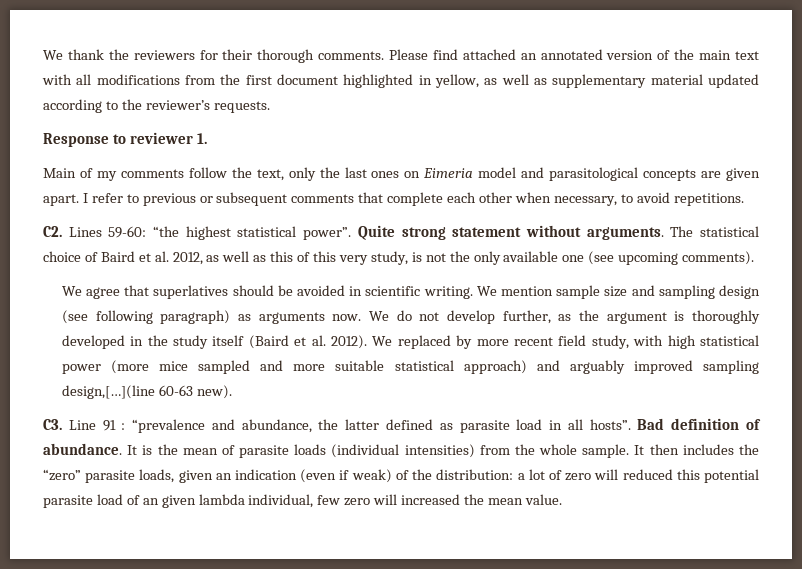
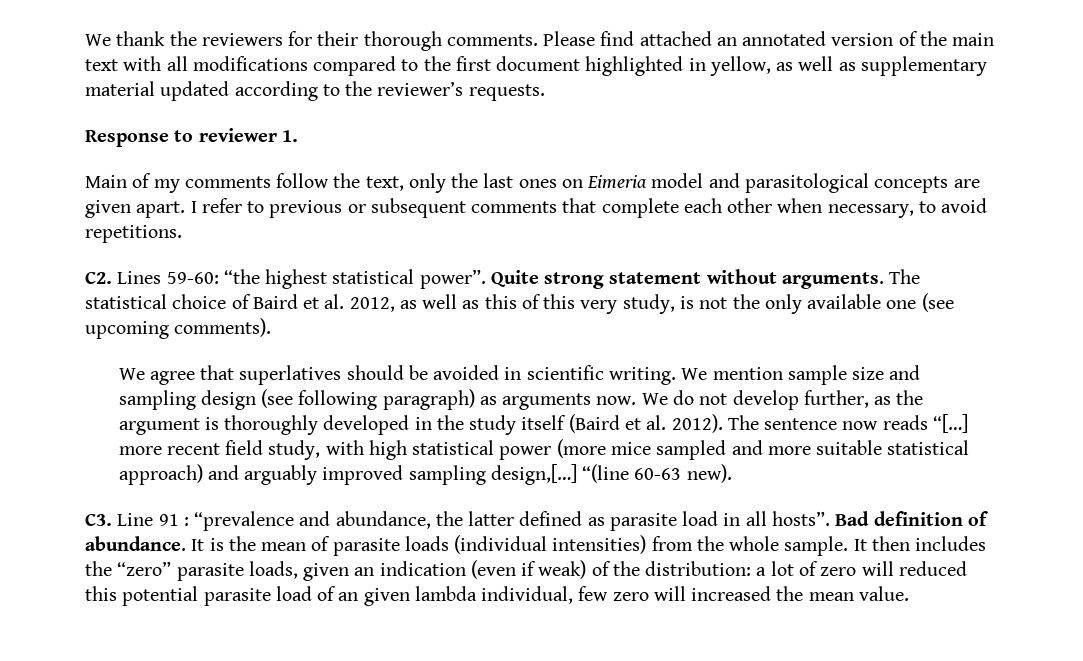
[185,75,215,85] from -> [313,56,419,76] compared to
[372,335,473,349] We replaced by -> [727,414,968,433] The sentence now reads “[…]
[61,385,155,399] design,[…](line -> [490,464,630,485] design,[…] “(line

